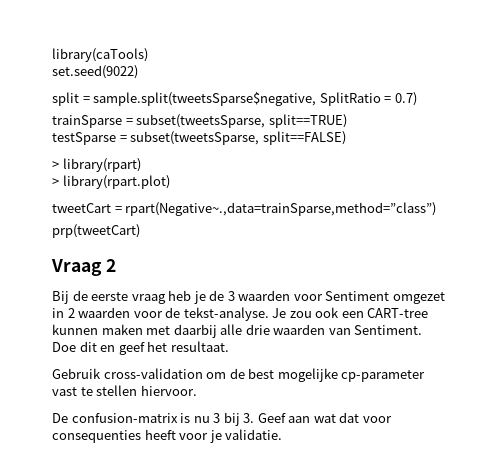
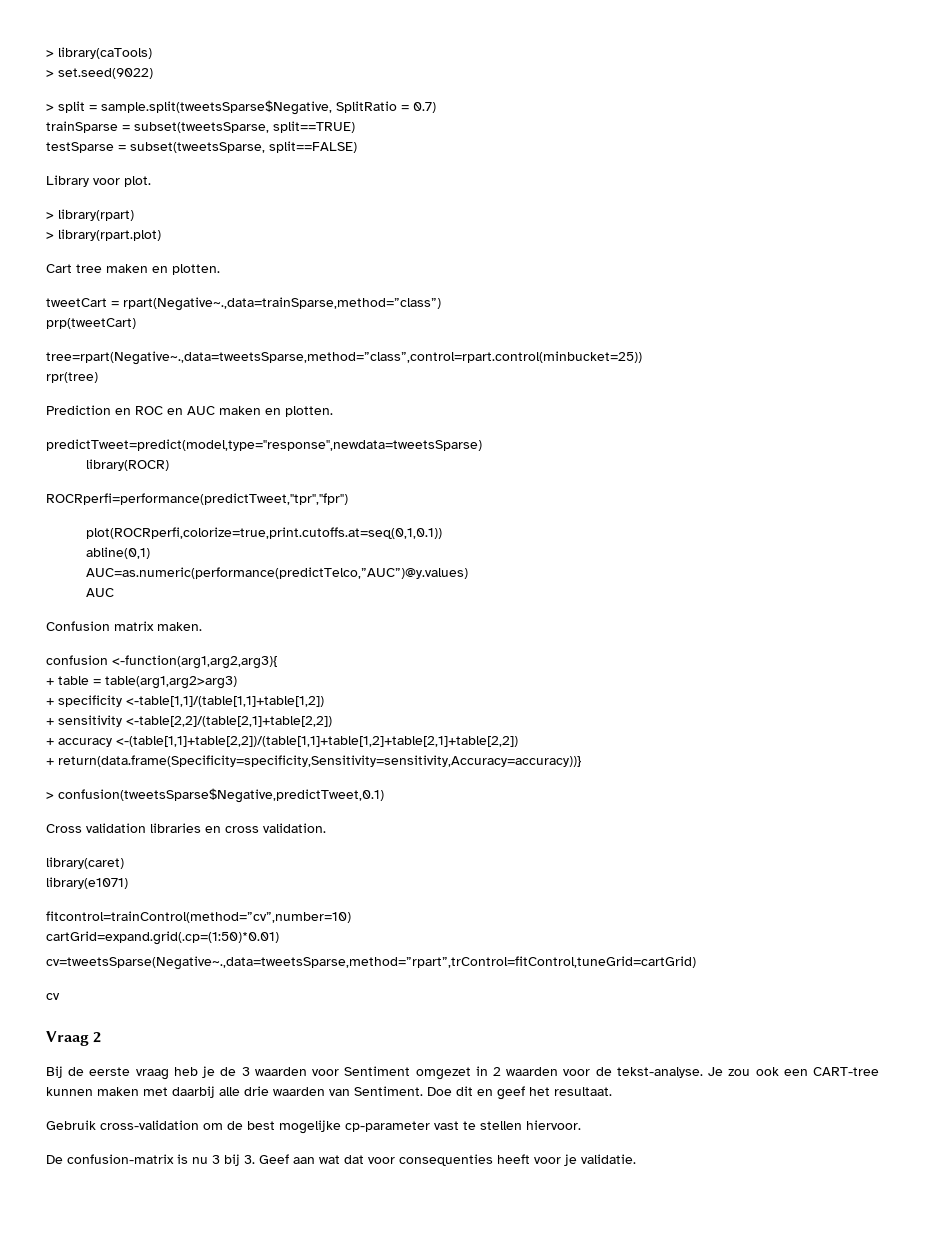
(52, 55) none -> [46,50,54,57] >
(148, 55) none -> [46,70,54,77] >
(138, 72) none -> [46,104,54,111] >
[93,92,317,106] sample.split(tweetsSparse$negative, -> [101,100,332,115] sample.split(tweetsSparse$Negative,
(346, 138) none -> [46,175,151,187] // Library voor plot.
(170, 182) none -> [46,264,220,275] // Cart tree maken en plotten.
(140, 231) none -> [46,351,642,365] [46,372,98,383] [46,405,333,417] [46,439,482,451] [86,459,170,471] [46,493,348,505] [86,527,443,539] [86,547,151,559] [86,567,469,579] [86,588,115,597] [46,621,202,631] [46,655,277,669] [46,676,237,689] [46,695,324,707] [46,715,332,727] [46,736,518,747] [46,755,581,767] [46,788,384,803] [46,823,326,833] [46,857,124,869] [46,877,128,889] [46,911,351,923] [46,931,279,945] [46,956,696,970] [46,993,60,1000] // tree=rpart(Negative~.,data=tweetsSparse,method=”class”,control=rpart.control(minbucket=25)) // rpr(tree) // Prediction en ROC en AUC maken en plotten. // predictTweet=predict(model,type="response",newdata=tweetsSparse) // library(ROCR) // ROCRperfi=performance(predictTweet,"tpr","fpr") // plot(ROCRperfi,colorize=true,print.cutoffs.at=seq(0,1,0.1)) // abline(0,1) // AUC=as.numeric(performance(predictTelco,”AUC”)@y.values) // AUC // Confusion matrix maken. // confusion <-function(arg1,arg2,arg3){ // + table = table(arg1,arg2>arg3) // + specificity <-table[1,1]/(table[1,1]+table[1,2]) // + sensitivity <-table[2,2]/(table[2,1]+table[2,2]) // + accuracy <-(table[1,1]+table[2,2])/(table[1,1]+table[1,2]+table[2,1]+table[2,2]) // + return(data.frame(Specificity=specificity,Sensitivity=sensitivity,Accuracy=accuracy))} // > confusion(tweetsSparse$Negative,predictTweet,0.1) // Cross validation libraries en cross validation. // library(caret) // library(e1071) // fitcontrol=trainControl(method=”cv”,number=10) // cartGrid=expand.grid(.cp=(1:50)*0.01) // cv=tweetsSparse(Negative~.,data=tweetsSparse,method=”rpart”,trControl=fitControl,tuneGrid=cartGrid) // cv

